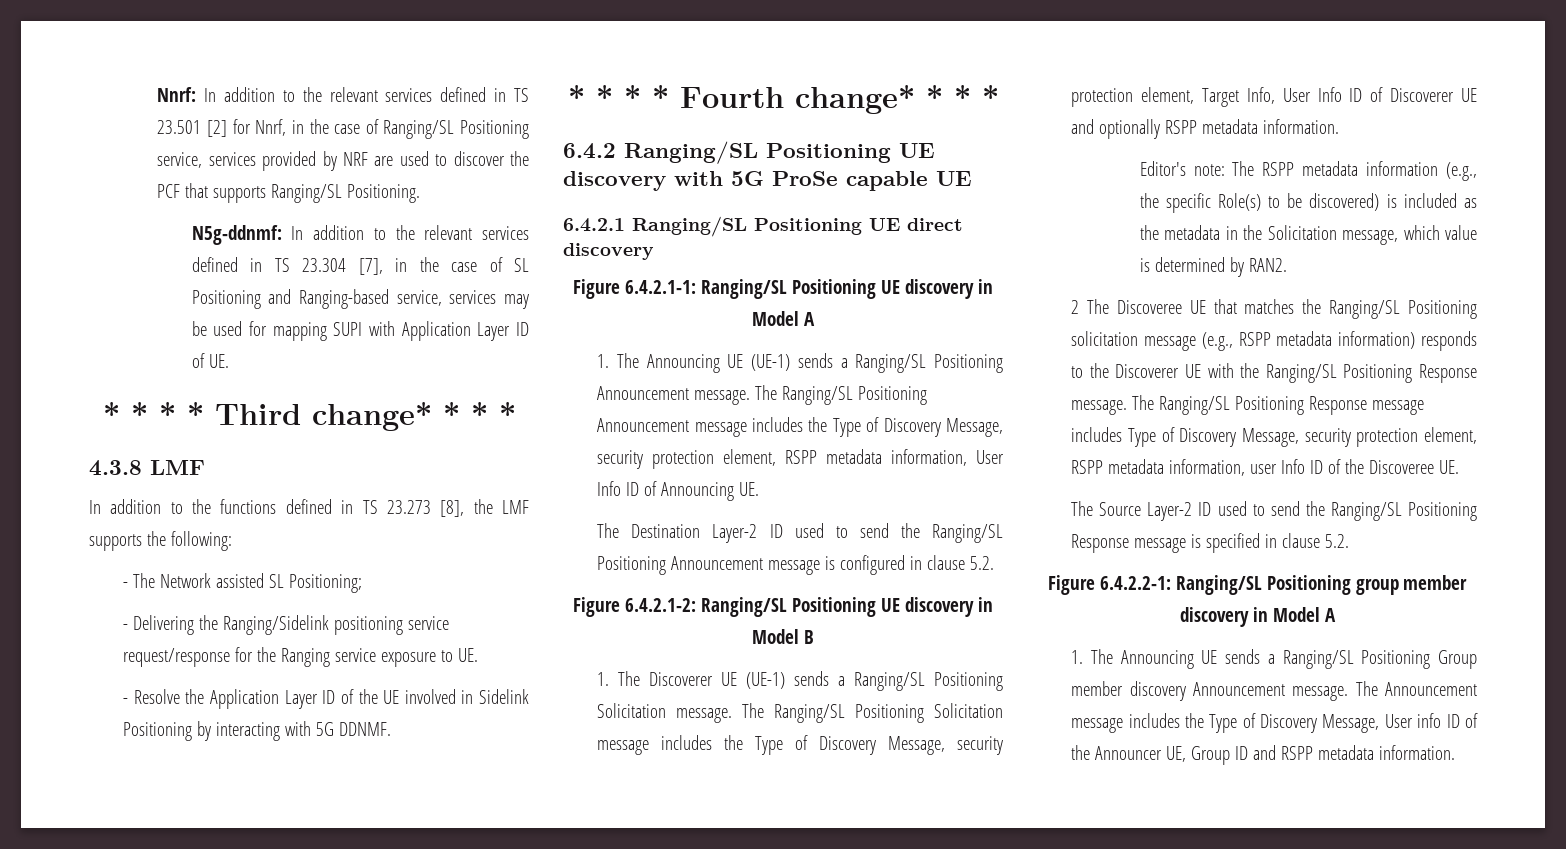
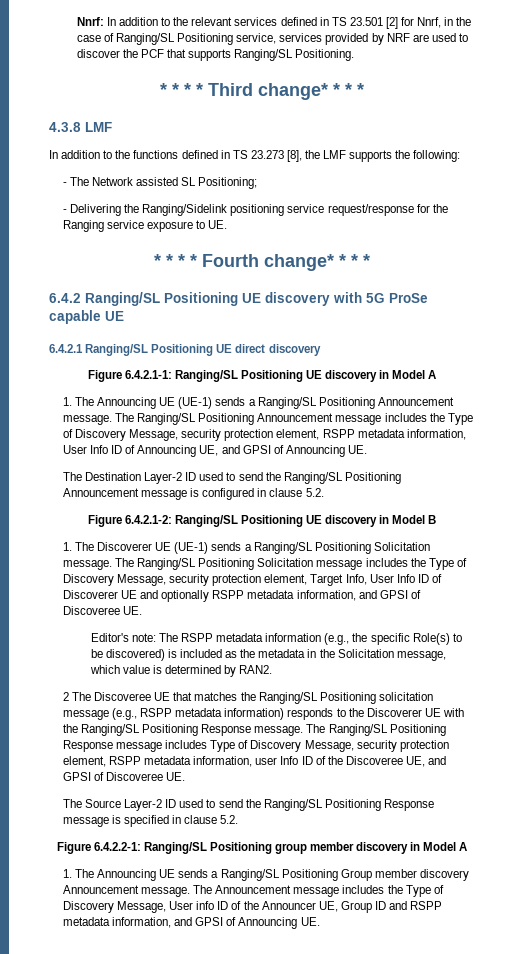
[191,225,530,245] [191,257,530,275] [191,289,529,309] [191,321,530,341] [191,353,229,368] // N5g-ddnmf: In addition to the relevant services defined in TS 23.304 [7], in the case of SL Positioning and Ranging-based service, services may be used for mapping SUPI with Application Layer ID of UE. -> (355, 55) none
[123,689,530,709] [123,721,392,741] // - Resolve the Application Layer ID of the UE involved in Sidelink Positioning by interacting with 5G DDNMF. -> (228, 224) none
(735, 491) none -> [199,445,345,457] UE, and GPSI of Announcing
[1263,119,1340,134] information. -> [296,590,421,601] [62,606,143,615] information, and GPSI of Discoveree UE.
(1435, 467) none -> [405,756,447,767] [62,772,164,781] UE, and GPSI of Discoveree
[1379,745,1456,760] information. -> [112,917,320,929] information, and GPSI of Announcing UE.

